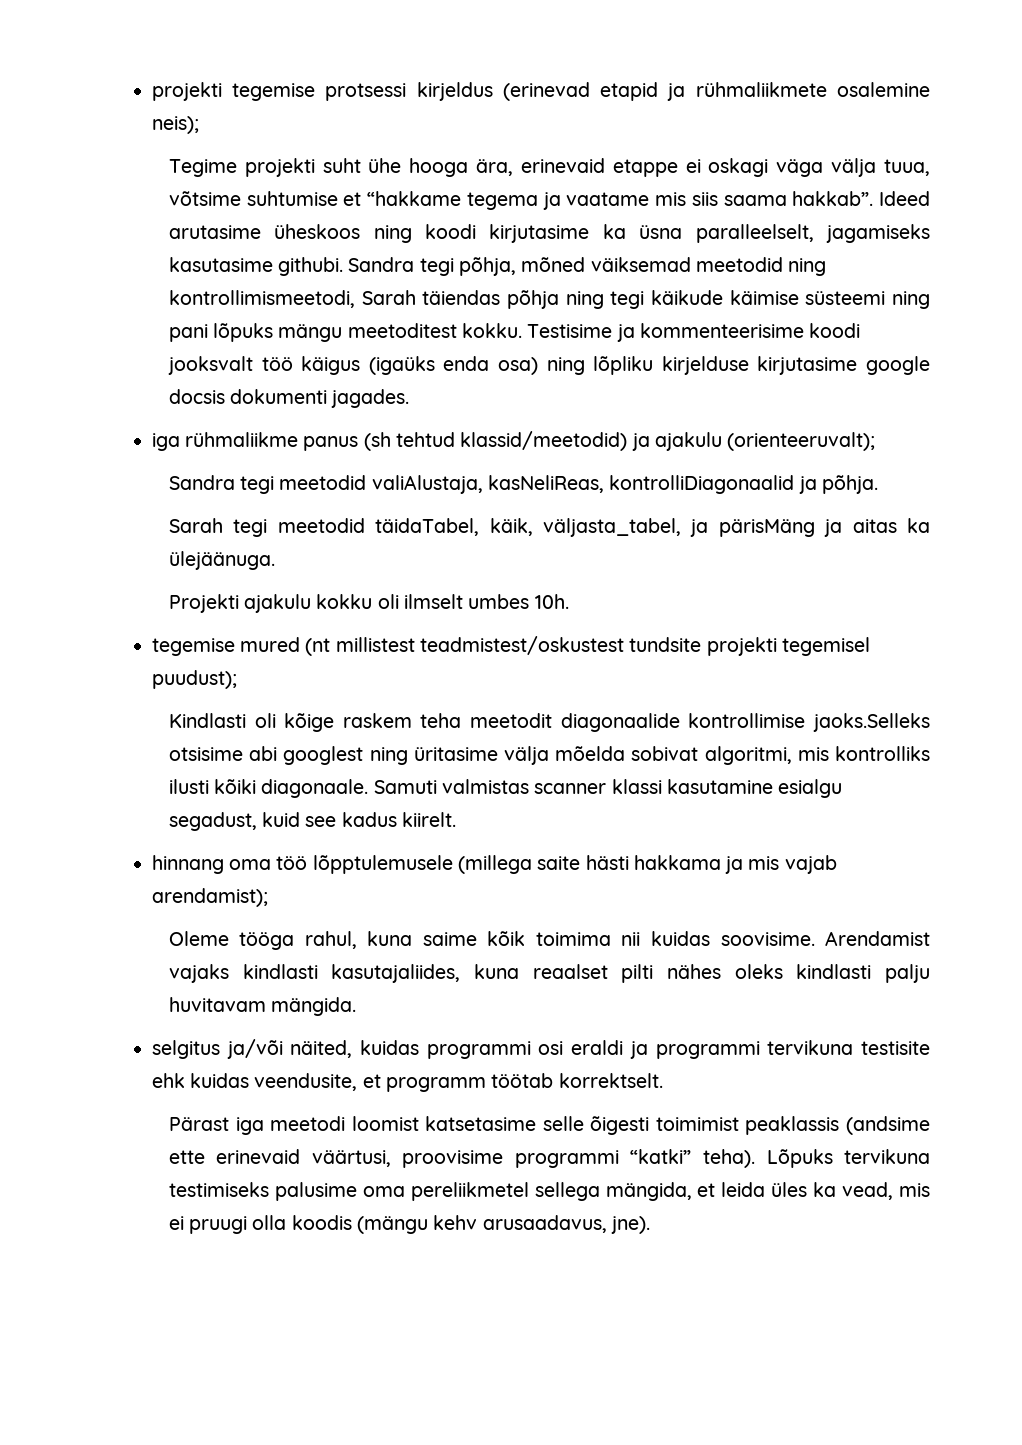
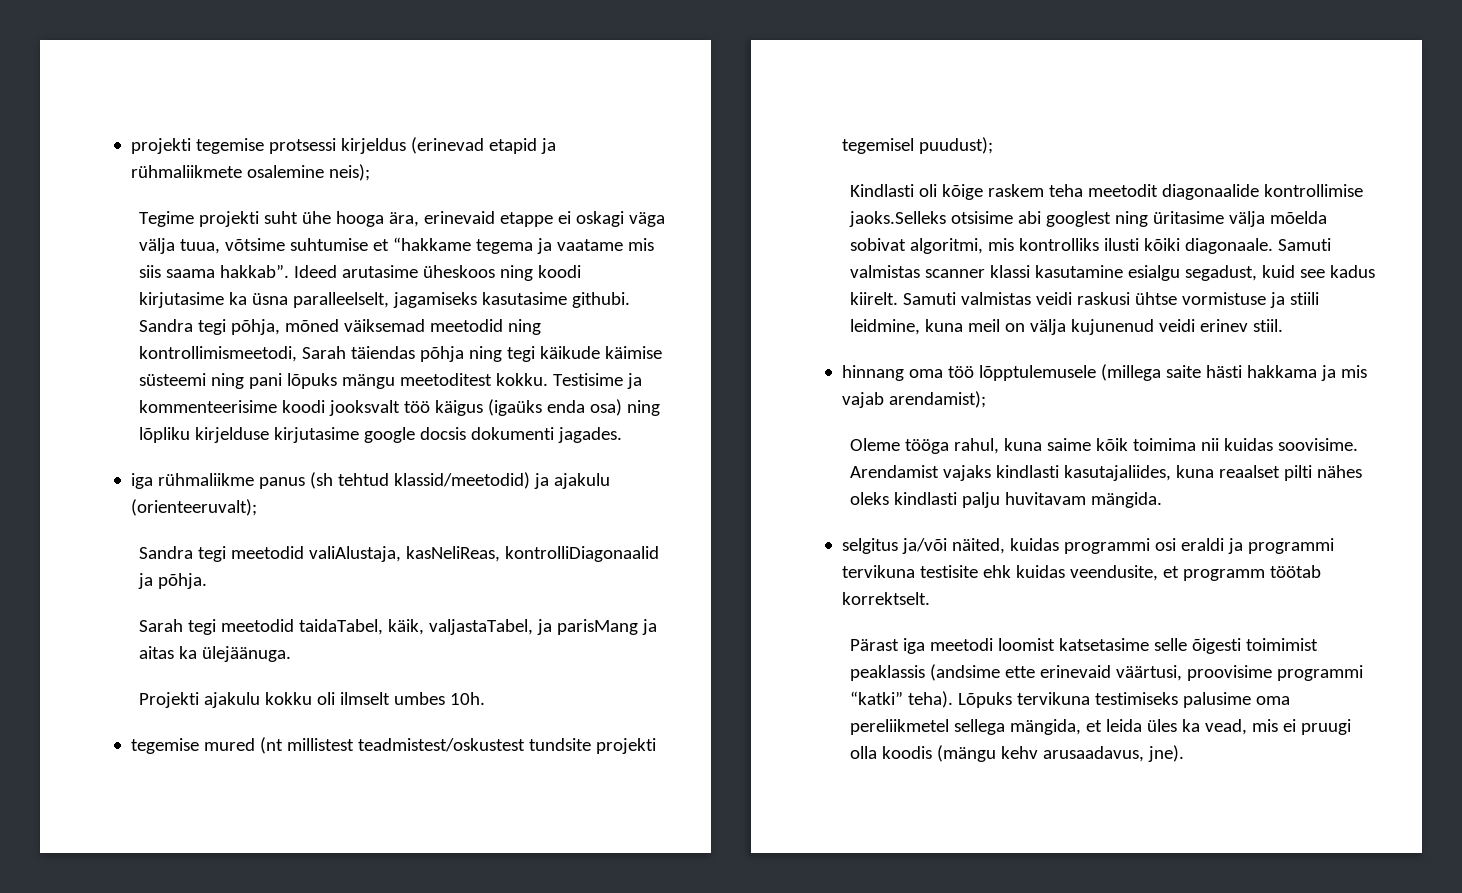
[375,518,815,537] täidaTabel, käik, väljasta_tabel, ja pärisMäng -> [299,619,639,635] taidaTabel, käik, valjastaTabel, ja parisMang
(457, 819) none -> [903,292,1320,308] [850,319,1284,335] Samuti valmistas veidi raskusi ühtse vormistuse ja stiili leidmine, kuna meil on välja kujunenud veidi erinev stiil.

